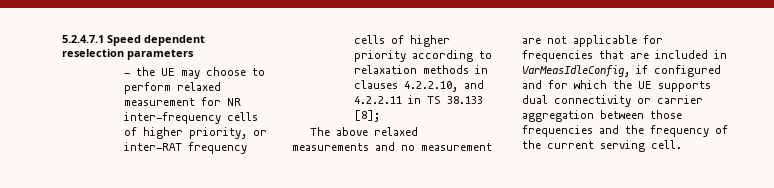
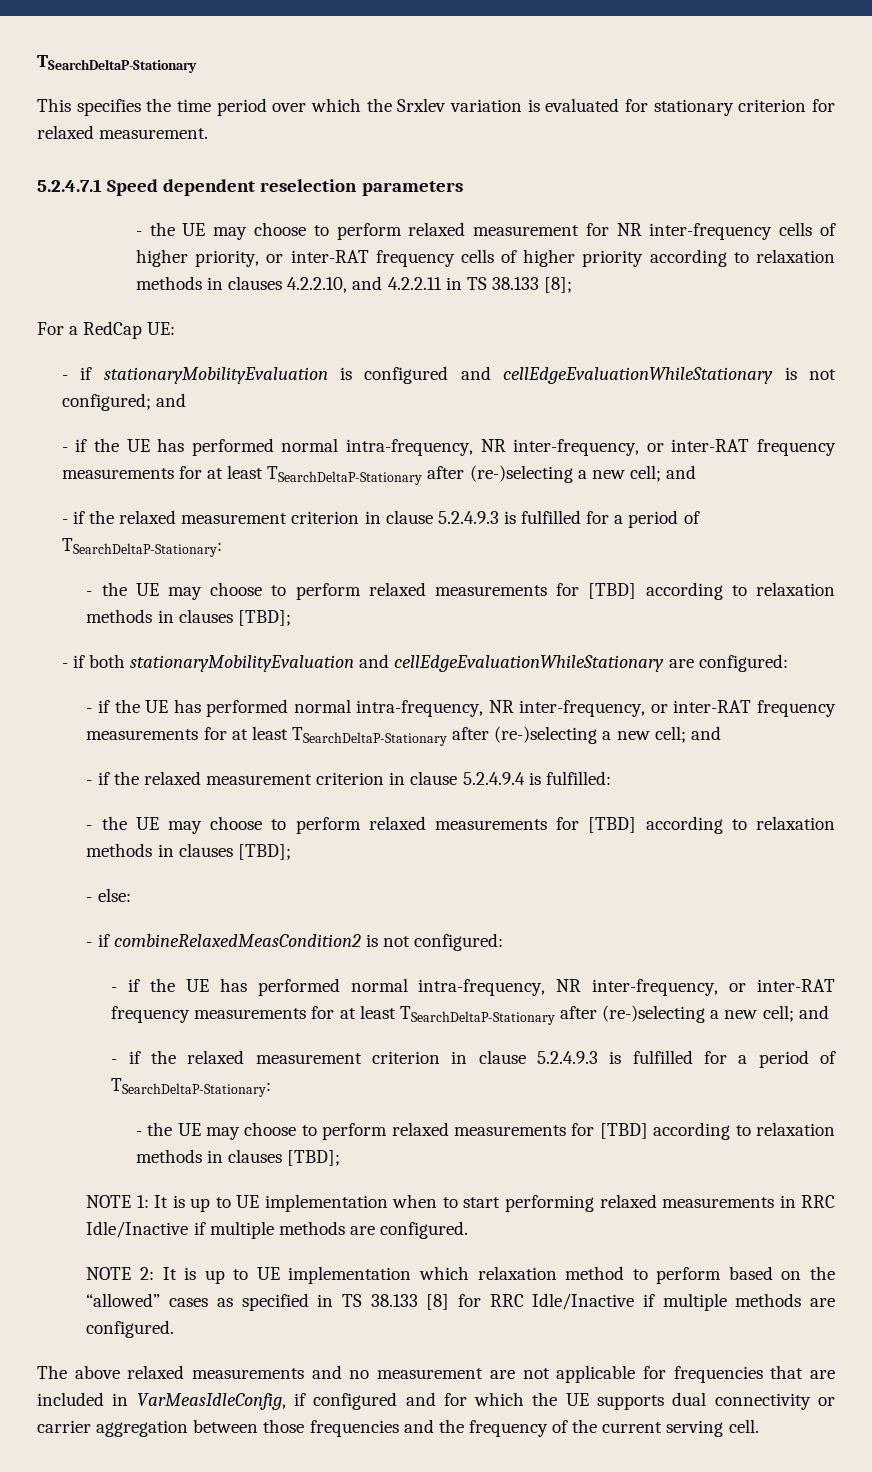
(62, 39) none -> [37,55,197,73] [37,98,835,116] [37,125,209,139] TSearchDeltaP-Stationary // This specifies the time period over which the Srxlev variation is evaluated for stationary criterion for relaxed measurement. //
(380, 116) none -> [37,321,176,339] [61,366,836,384] [61,393,186,411] [61,438,837,456] [61,465,697,485] [61,510,700,528] [61,538,222,557] [86,582,836,600] [86,609,291,626] [61,654,788,672] [86,699,837,717] [86,726,721,746] [86,771,611,785] [86,816,836,834] [86,843,291,860] [86,888,131,902] [86,933,504,951] [111,978,835,996] [111,1005,829,1025] [111,1050,837,1068] [111,1078,272,1097] [135,1122,835,1140] [135,1149,341,1166] [86,1194,836,1212] [86,1221,469,1239] [86,1266,835,1284] [86,1293,835,1311] [86,1320,175,1338] // For a RedCap UE: // - if stationaryMobilityEvaluation is configured and cellEdgeEvaluationWhileStationary is not configured; and // - if the UE has performed normal intra-frequency, NR inter-frequency, or inter-RAT frequency measurements for at least TSearchDeltaP-Stationary after (re-)selecting a new cell; and // - if the relaxed measurement criterion in clause 5.2.4.9.3 is fulfilled for a period of TSearchDeltaP-Stationary: // - the UE may choose to perform relaxed measurements for [TBD] according to relaxation methods in clauses [TBD]; // - if both stationaryMobilityEvaluation and cellEdgeEvaluationWhileStationary are configured: // - if the UE has performed normal intra-frequency, NR inter-frequency, or inter-RAT frequency measurements for at least TSearchDeltaP-Stationary after (re-)selecting a new cell; and // - if the relaxed measurement criterion in clause 5.2.4.9.4 is fulfilled: // - the UE may choose to perform relaxed measurements for [TBD] according to relaxation methods in clauses [TBD]; // - else: // - if combineRelaxedMeasCondition2 is not configured: // - if the UE has performed normal intra-frequency, NR inter-frequency, or inter-RAT frequency measurements for at least TSearchDeltaP-Stationary after (re-)selecting a new cell; and // - if the relaxed measurement criterion in clause 5.2.4.9.3 is fulfilled for a period of TSearchDeltaP-Stationary: // - the UE may choose to perform relaxed measurements for [TBD] according to relaxation methods in clauses [TBD]; // NOTE 1: It is up to UE implementation when to start performing relaxed measurements in RRC Idle/Inactive if multiple methods are configured. // NOTE 2: It is up to UE implementation which relaxation method to perform based on the “allowed” cases as specified in TS 38.133 [8] for RRC Idle/Inactive if multiple methods are configured.

